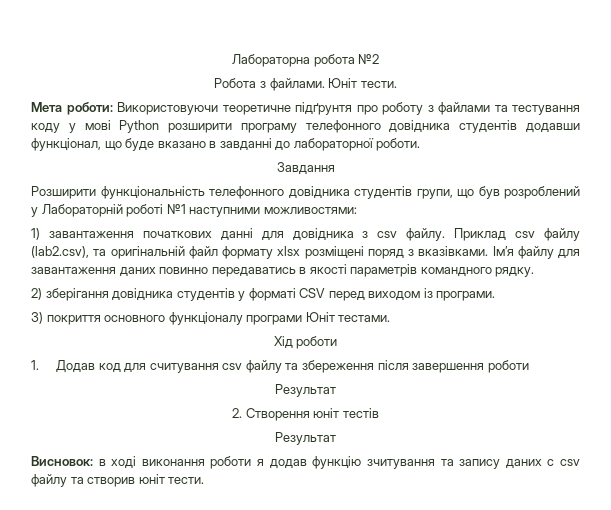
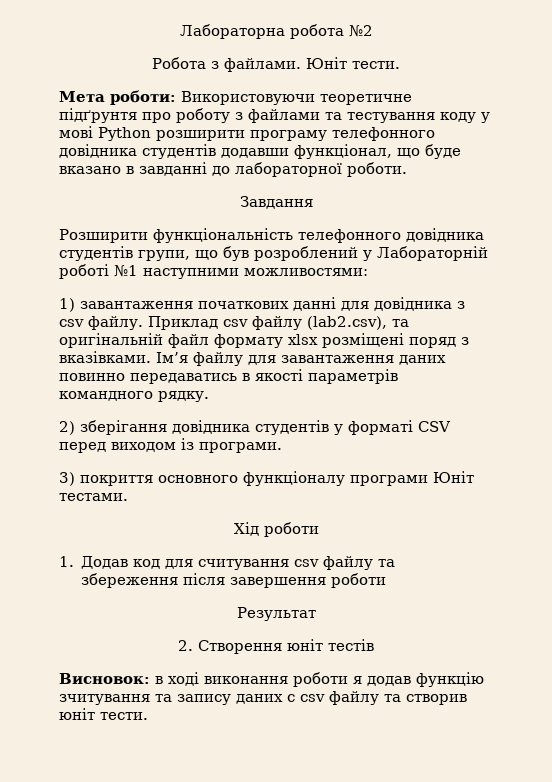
[275,432,336,445] // Результат -> (374, 645) none

